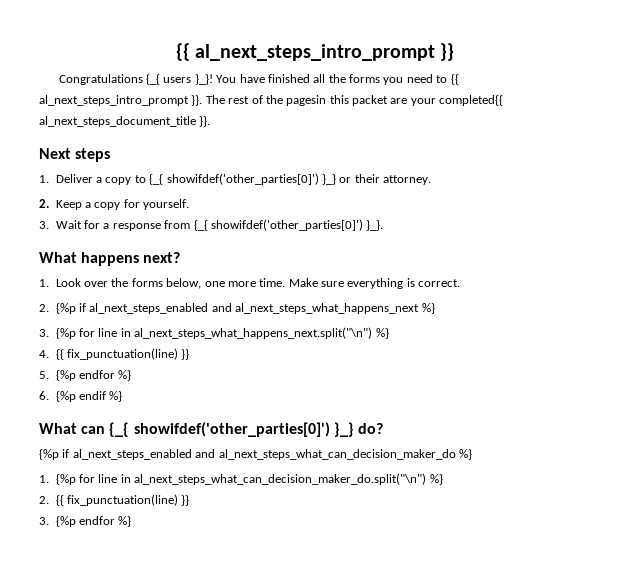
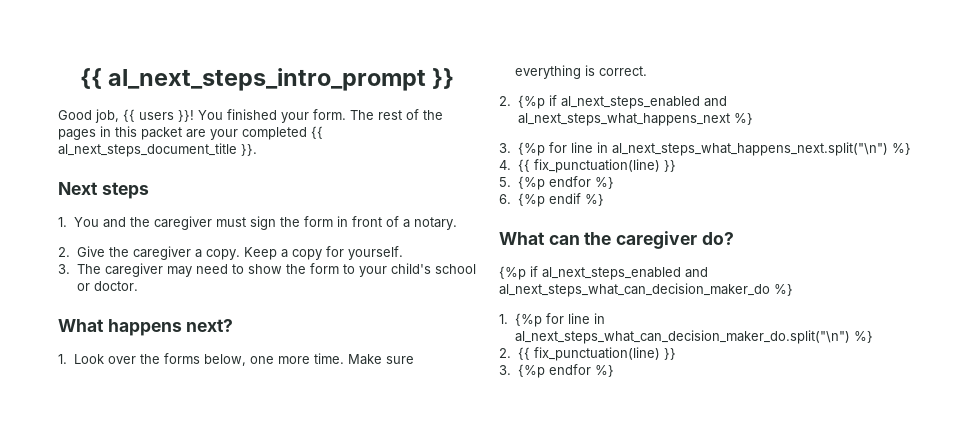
[58,74,459,85] [39,95,203,106] Congratulations {_{ users }_}! You have finished all the forms you need to {{ al_next_steps_intro_prompt }}. -> [58,109,346,123] Good job, {{ users }}! You finished your form.
[286,95,327,106] pagesin -> [58,126,111,140] pages in
[439,95,504,106] completed{{ -> [242,126,323,140] completed {{
[55,173,432,185] [39,199,49,208] Deliver a copy to {_{ showifdef('other_parties[0]') }_} or their attorney. // 2. -> [73,216,457,230] [58,246,240,260] You and the caregiver must sign the form in front of a notary. // 2. Give the caregiver a copy.
[55,219,384,231] Wait for a response from {_{ showifdef('other_parties[0]') }_}. -> [76,263,476,277] [76,281,138,291] The caregiver may need to show the form to your child's school or doctor.
[109,422,354,437] {_{ showifdef('other_parties[0]') }_} -> [584,231,698,249] the caregiver

